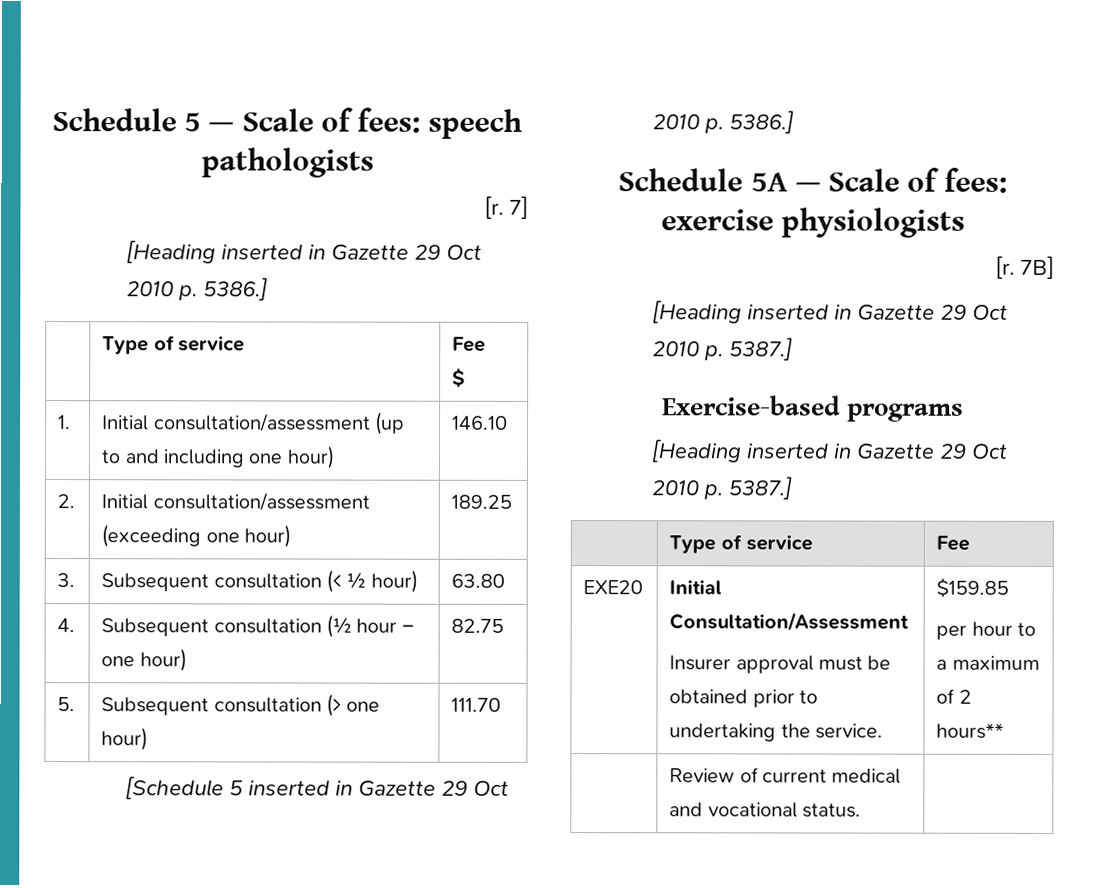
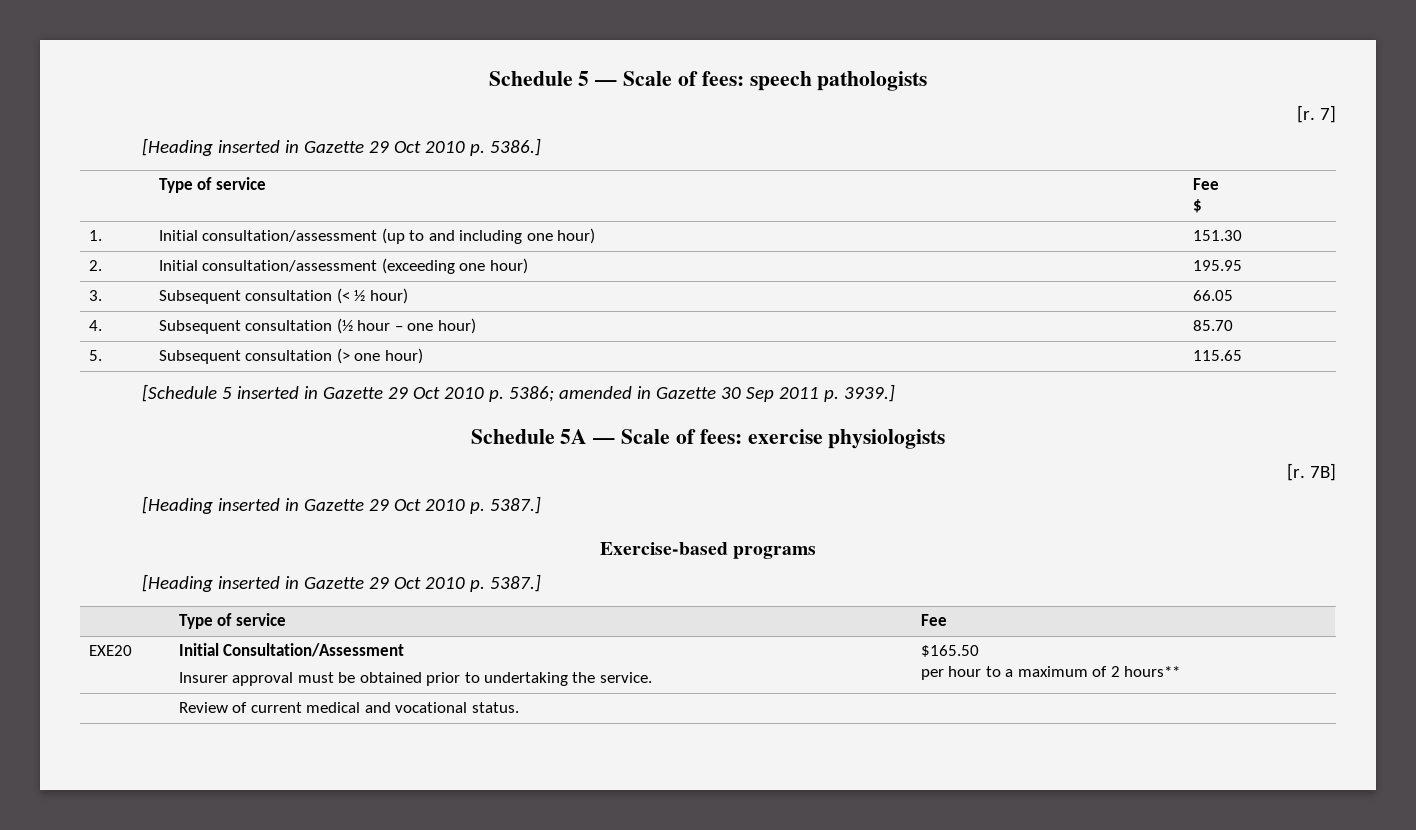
[452,415,509,430] 146.10 -> [1192,230,1242,241] 151.30
[451,494,513,509] 189.25 -> [1192,260,1242,271] 195.95
[451,573,506,588] 63.80 -> [1192,290,1233,301] 66.05
[451,618,505,633] 82.75 -> [1192,320,1233,331] 85.70
[451,697,502,712] 111.70 -> [1192,350,1242,361] 115.65
[728,110,794,134] 5386.] -> [508,384,895,402] 5386; amended in Gazette 30 Sep 2011 p. 3939.]
[936,577,1010,598] $159.85 -> [920,645,979,657] $165.50

